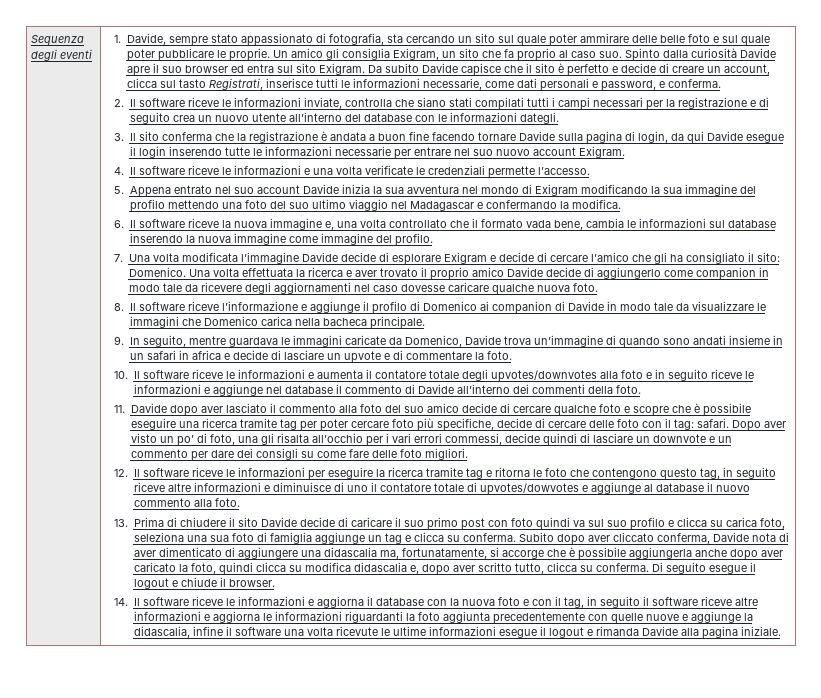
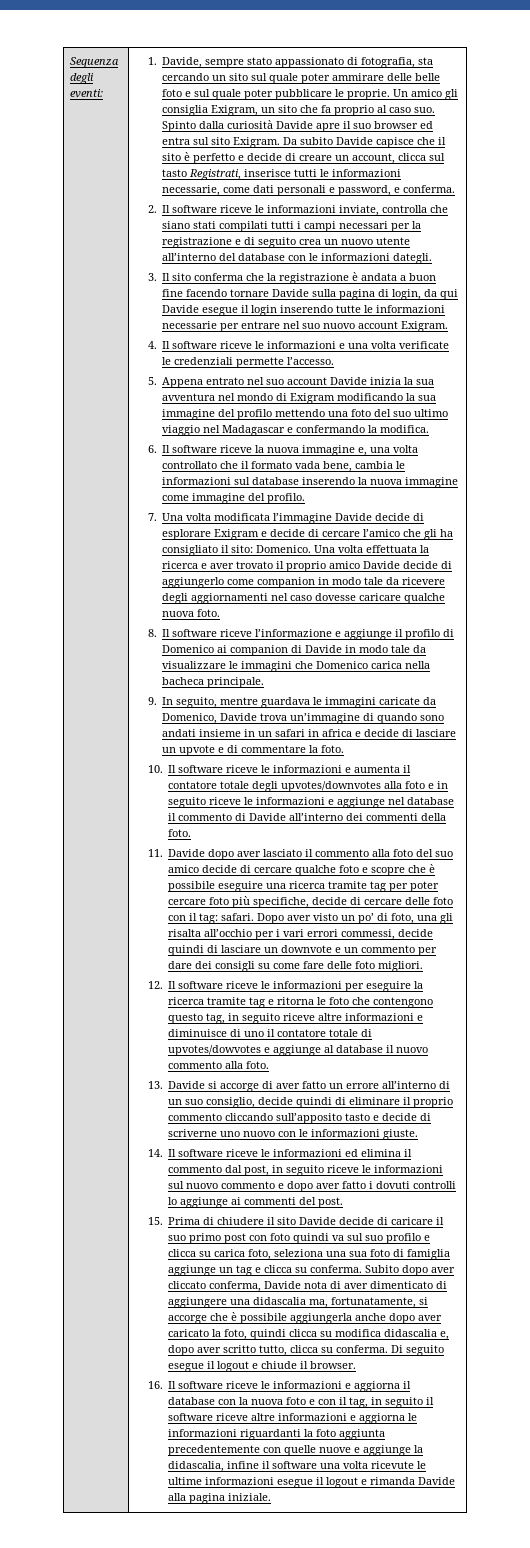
[59,49,92,59] eventi -> [70,89,104,98] eventi:
(128, 523) none -> [168,1081,451,1092] [168,1097,454,1108] [168,1113,432,1124] [168,1129,419,1140] [147,1149,413,1157] [168,1165,444,1176] [168,1181,457,1192] [168,1197,344,1208] [147,1217,163,1225] Davide si accorge di aver fatto un errore all’interno di un suo consiglio, decide quindi di eliminare il proprio commento cliccando sull’apposito tasto e decide di scriverne uno nuovo con le informazioni giuste. // 14. Il software riceve le informazioni ed elimina il commento dal post, in seguito riceve le informazioni sul nuovo commento e dopo aver fatto i dovuti controlli lo aggiunge ai commenti del post. // 15.
[113,598,128,606] 14. -> [147,1381,163,1389] 16.

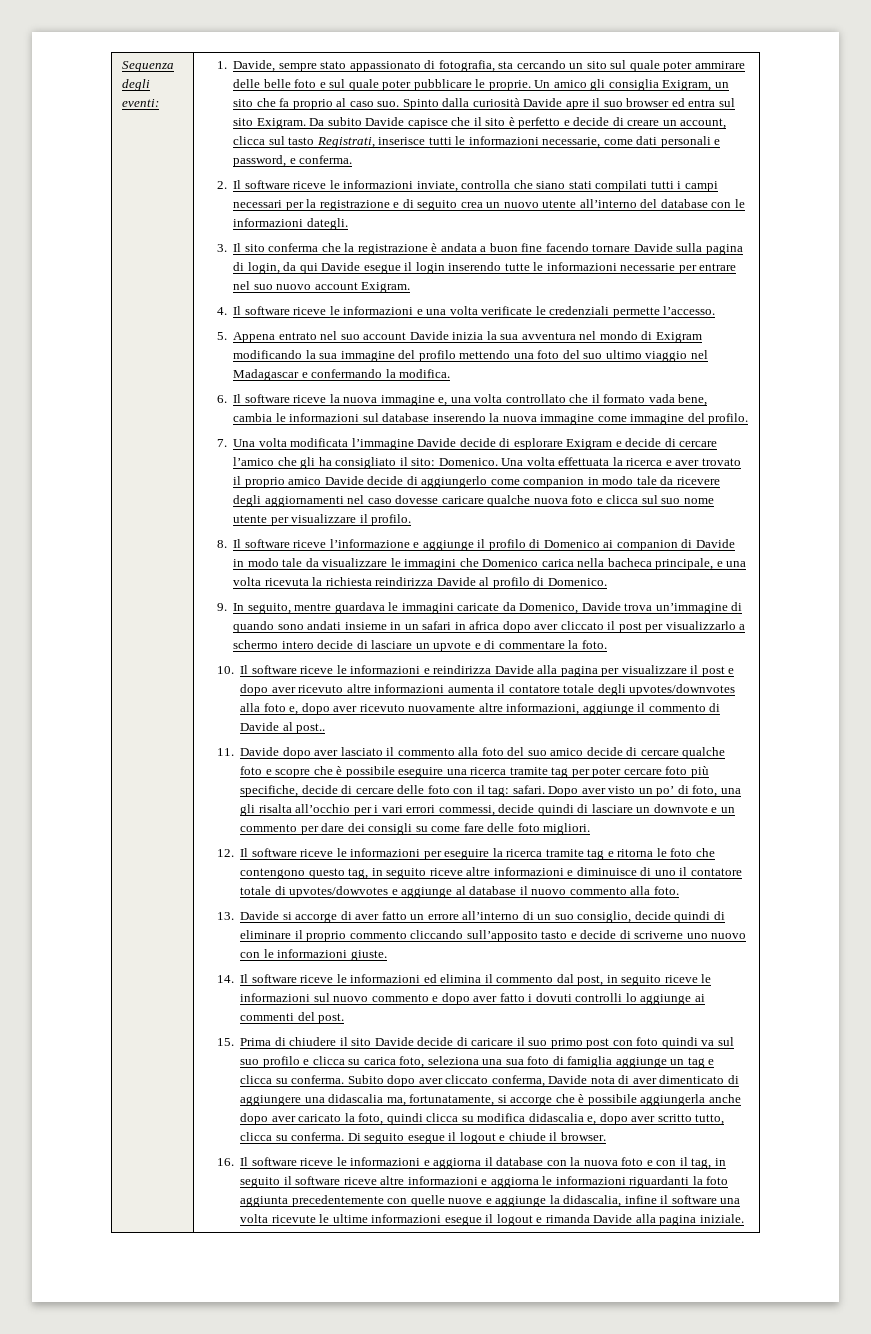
[197,609,221,617] foto. -> [571,495,714,504] [233,514,412,526] foto e clicca sul suo nome utente per visualizzare il profilo.
[207,677,265,688] principale. -> [655,558,747,570] [233,577,607,589] principale, e una volta ricevuta la richiesta reindirizza Davide al profilo di Domenico.
[355,731,362,737] e -> [502,621,746,633] [233,640,314,649] dopo aver cliccato il post per visualizzarlo a schermo intero
(352, 770) none -> [433,665,735,677] [240,684,445,696] reindirizza Davide alla pagina per visualizzare il post e dopo aver ricevuto altre informazioni
[428,781,449,789] [168,797,455,808] [168,813,447,821] [168,829,192,837] e in seguito riceve le informazioni e aggiunge nel database il commento di Davide all’interno dei commenti della foto. -> [289,703,721,715] [240,722,326,734] e, dopo aver ricevuto nuovamente altre informazioni, aggiunge il commento di Davide al post..

